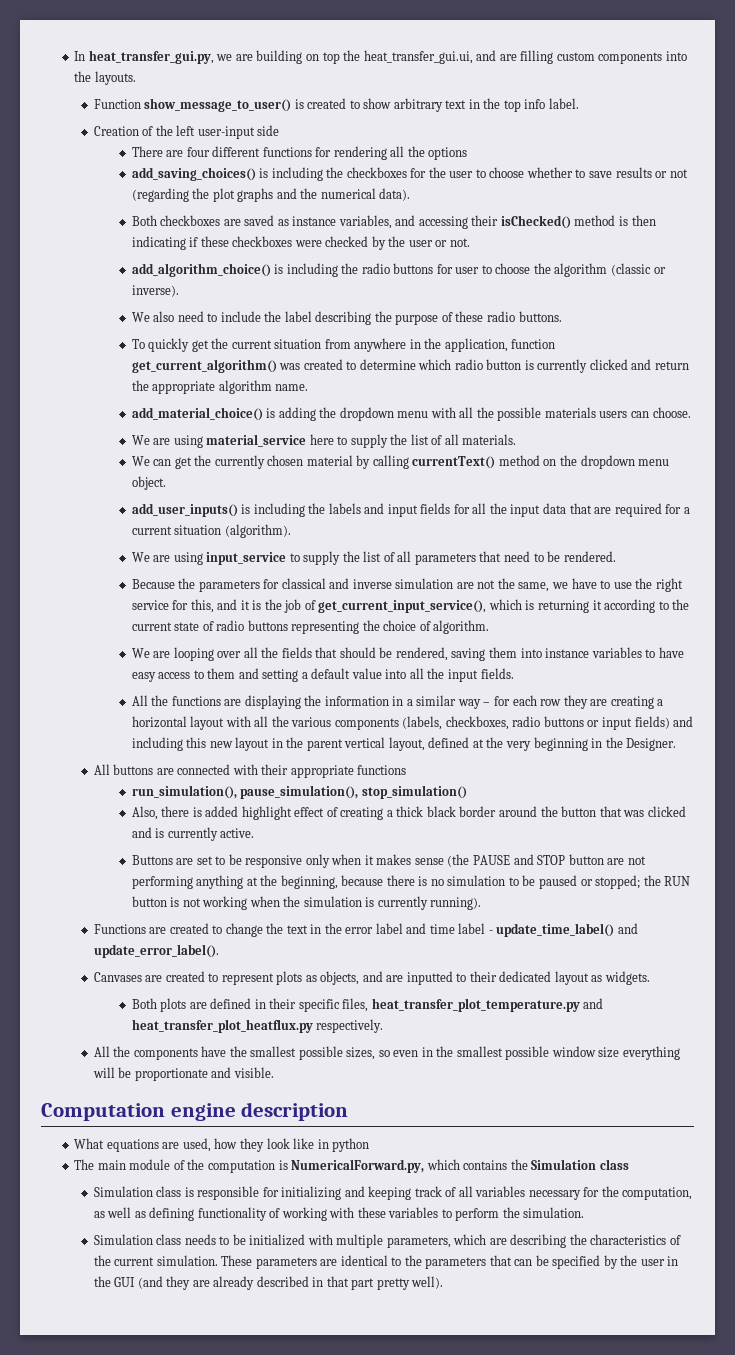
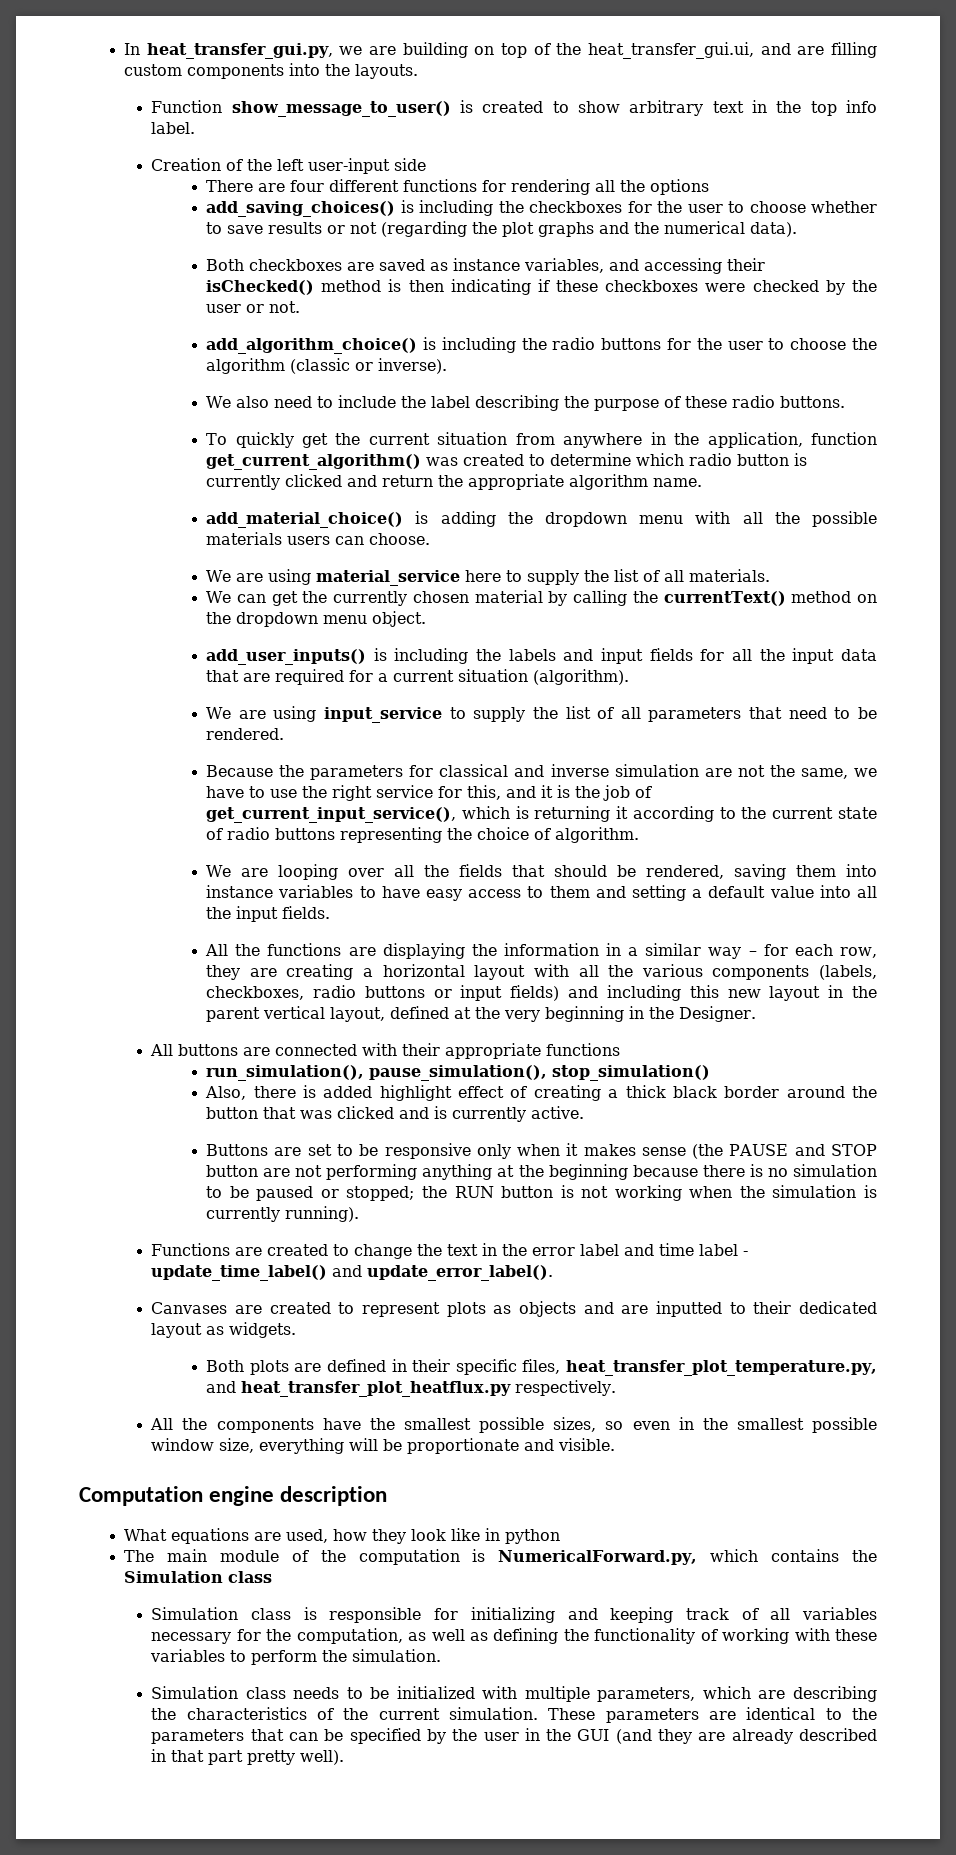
(340, 58) none -> [533,43,551,55] of
(453, 269) none -> [696,338,722,350] the
(409, 462) none -> [632,591,658,603] the
[540,699,562,706] row -> [840,947,878,958] row,
[280,875,338,889] beginning, -> [548,1164,628,1180] beginning
[320,971,360,985] objects, -> [519,1301,577,1317] objects
[371,998,580,1012] heat_transfer_plot_temperature.py -> [566,1360,878,1376] heat_transfer_plot_temperature.py,
[598,1047,620,1058] size -> [219,1438,255,1453] size,
(195, 1214) none -> [563,1629,589,1641] the

